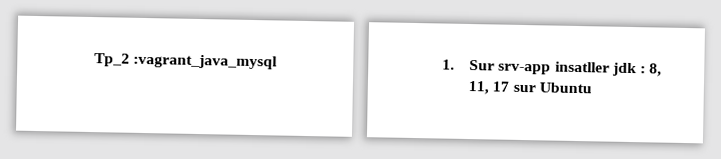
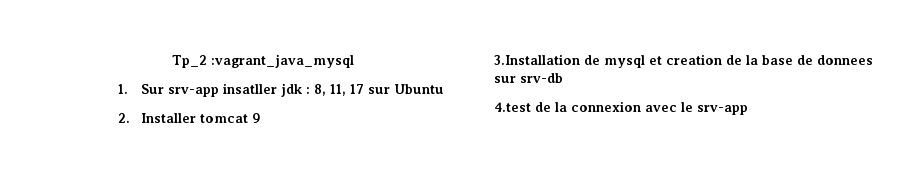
(592, 88) none -> [118,113,260,123] [494,54,873,68] [494,73,563,83] [494,101,748,115] // 2. Installer tomcat 9 // 3.Installation de mysql et creation de la base de donnees sur srv-db // 4.test de la connexion avec le srv-app

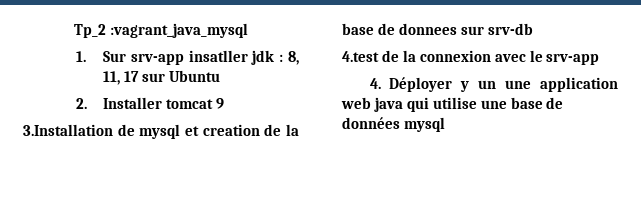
(748, 110) none -> [369,77,618,92] [341,97,564,112] [342,117,445,132] // 4. Déployer y un une application web java qui utilise une base de données mysql

